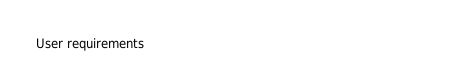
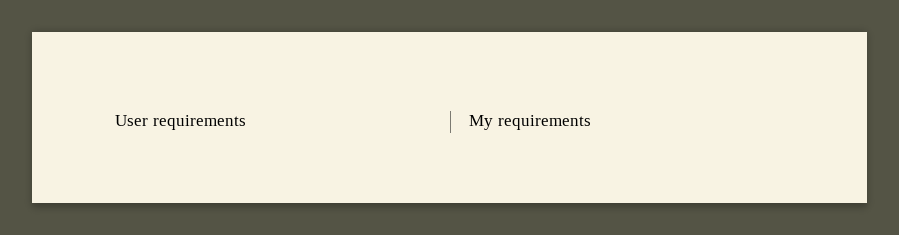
(144, 44) none -> [469,115,591,130] // My requirements

